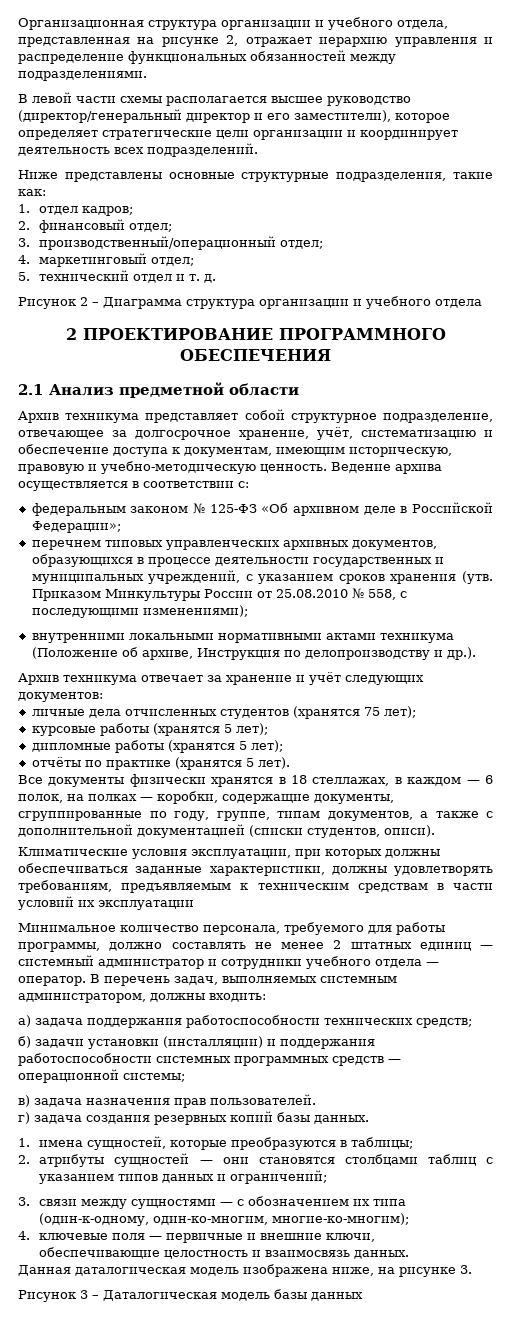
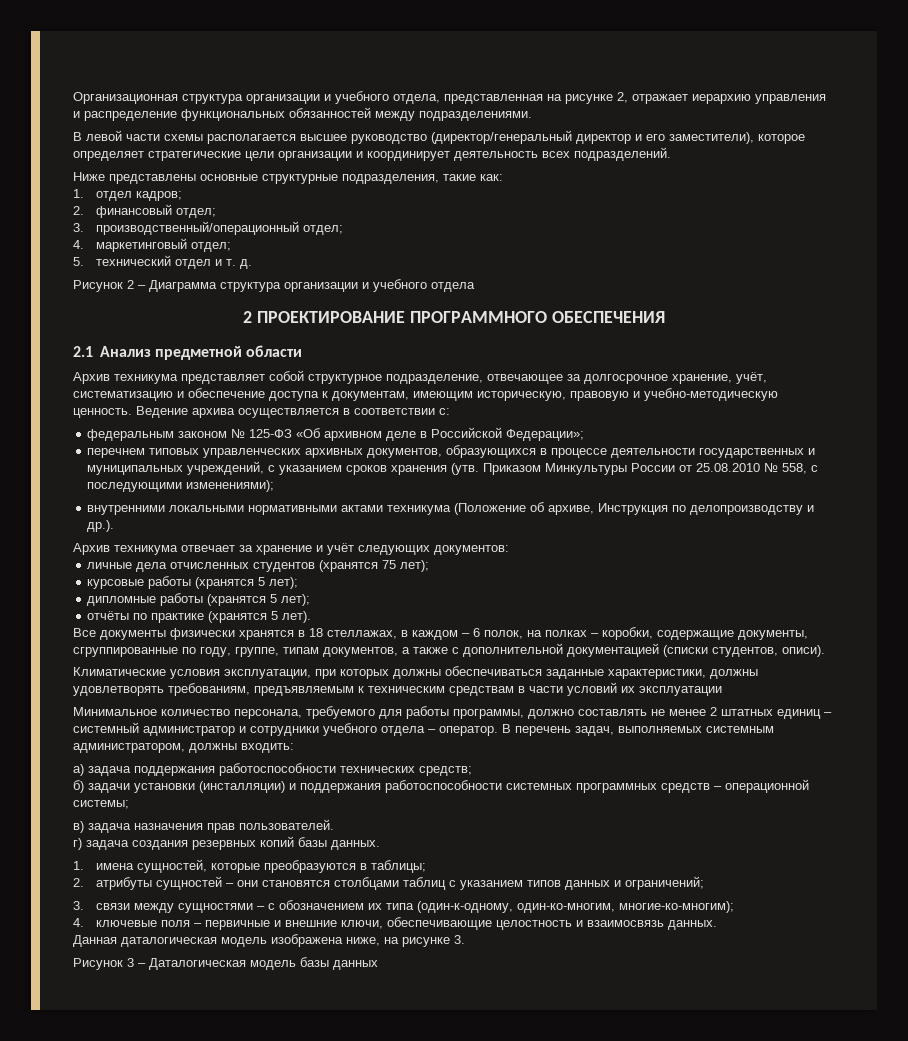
[466,780,480,784] — -> [462,633,470,637] –
[140,797,153,801] — -> [591,633,599,637] –
[480,945,493,949] — -> [824,712,832,716] –
[426,962,439,966] — -> [428,729,436,733] –
[388,1059,401,1063] — -> [714,786,722,790] –
[199,1160,213,1164] — -> [225,883,234,887] –
[220,1202,234,1206] — -> [256,906,265,910] –
[149,1236,163,1240] — -> [193,923,202,927] –

